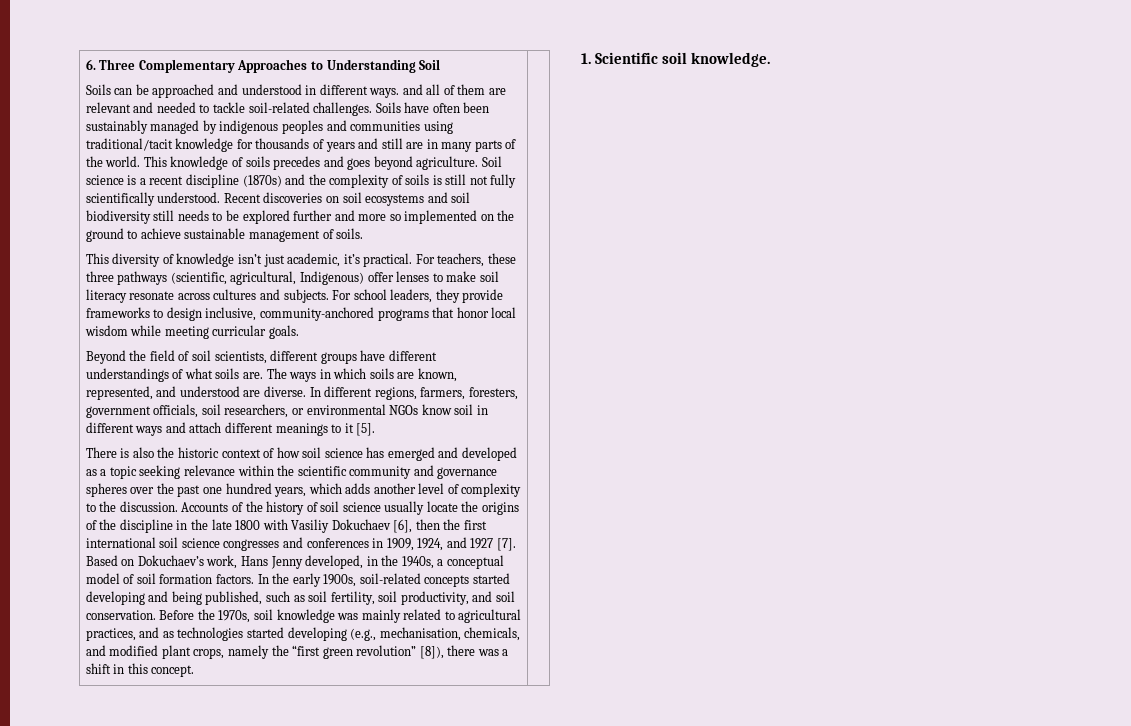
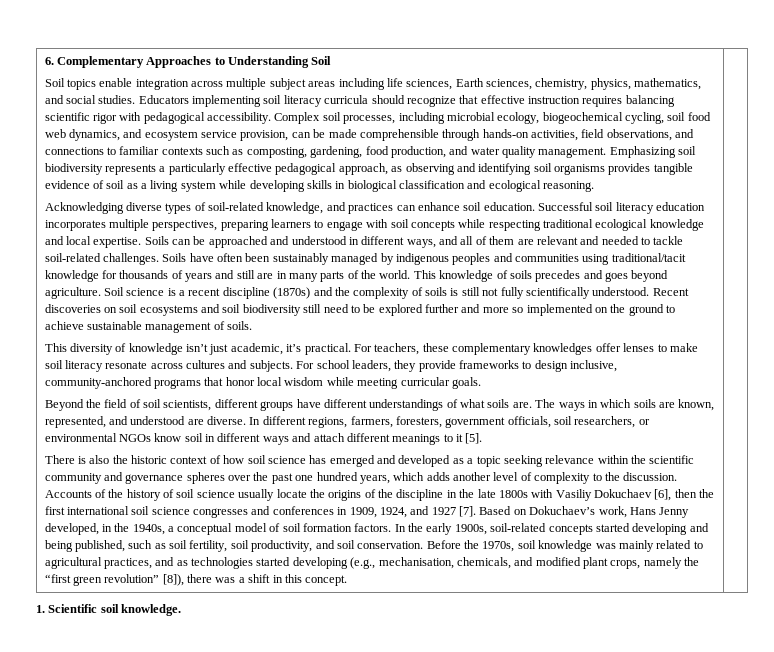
[99,59,136,70] Three -> (54, 61) none
(441, 64) none -> [44,78,702,90] [44,95,675,107] [44,112,711,124] [44,129,695,141] [44,146,697,158] [44,163,693,175] [44,180,595,192] [44,202,706,214] [44,219,704,231] [44,236,142,248] Soil topics enable integration across multiple subject areas including life sciences, Earth sciences, chemistry, physics, mathematics, and social studies. Educators implementing soil literacy curricula should recognize that effective instruction requires balancing scientific rigor with pedagogical accessibility. Complex soil processes, including microbial ecology, biogeochemical cycling, soil food web dynamics, and ecosystem service provision, can be made comprehensible through hands-on activities, field observations, and connections to familiar contexts such as composting, gardening, food production, and water quality management. Emphasizing soil biodiversity represents a particularly effective pedagogical approach, as observing and identifying soil organisms provides tangible evidence of soil as a living system while developing skills in biological classification and ecological reasoning. // Acknowledging diverse types of soil-related knowledge, and practices can enhance soil education. Successful soil literacy education incorporates multiple perspectives, preparing learners to engage with soil concepts while respecting traditional ecological knowledge and local expertise.
[369,88,400,98] ways. -> [406,239,436,248] ways,
[177,210,209,221] needs -> [323,304,349,313] need
[85,271,364,285] three pathways (scientific, agricultural, Indigenous) -> [452,343,593,355] complementary knowledges
[235,520,261,530] 1800 -> [498,490,528,498] 1800s

